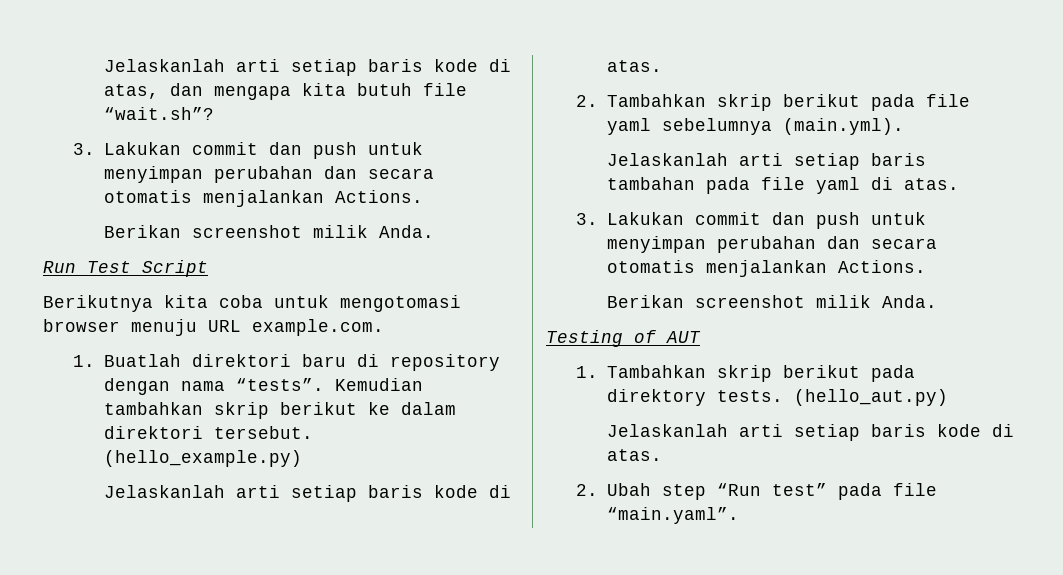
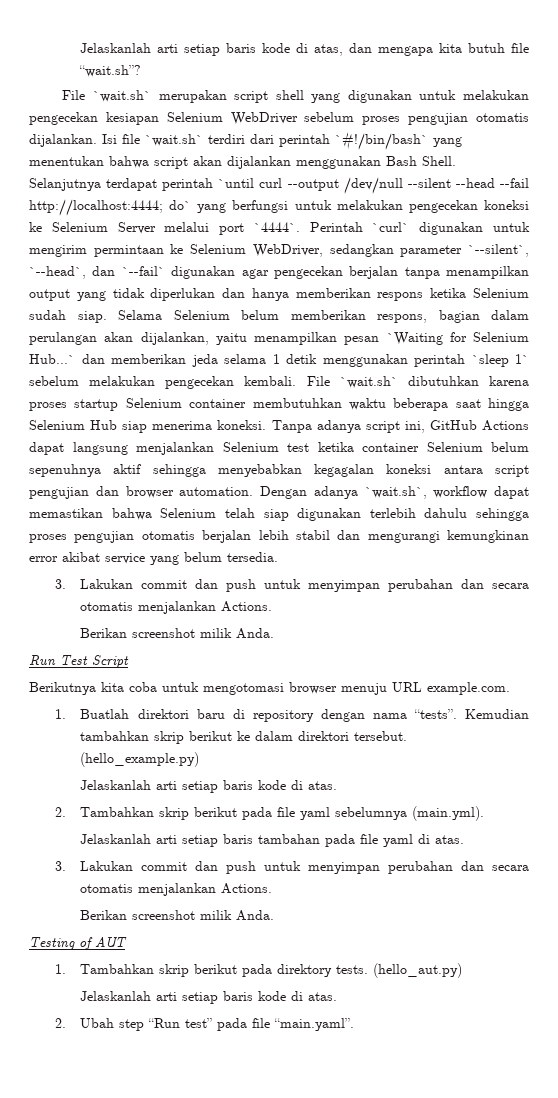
(214, 113) none -> [62,90,530,103] [29,112,529,125] [29,132,462,150] [29,156,456,169] [29,177,529,194] [29,199,530,216] [29,222,530,235] [29,244,529,257] [29,266,529,279] [29,288,529,301] [29,310,529,323] [29,332,529,345] [29,354,529,367] [29,376,530,389] [29,398,529,411] [29,420,530,433] [29,442,529,455] [29,464,529,477] [29,486,529,499] [29,508,529,521] [29,530,529,543] [29,552,278,565] // File `wait.sh` merupakan script shell yang digunakan untuk melakukan pengecekan kesiapan Selenium WebDriver sebelum proses pengujian otomatis dijalankan. Isi file `wait.sh` terdiri dari perintah `#!/bin/bash` yang menentukan bahwa script akan dijalankan menggunakan Bash Shell. Selanjutnya terdapat perintah `until curl --output /dev/null --silent --head --fail http://localhost:4444; do` yang berfungsi untuk melakukan pengecekan koneksi ke Selenium Server melalui port `4444`. Perintah `curl` digunakan untuk mengirim permintaan ke Selenium WebDriver, sedangkan parameter `--silent`, `--head`, dan `--fail` digunakan agar pengecekan berjalan tanpa menampilkan output yang tidak diperlukan dan hanya memberikan respons ketika Selenium sudah siap. Selama Selenium belum memberikan respons, bagian dalam perulangan akan dijalankan, yaitu menampilkan pesan `Waiting for Selenium Hub...` dan memberikan jeda selama 1 detik menggunakan perintah `sleep 1` sebelum melakukan pengecekan kembali. File `wait.sh` dibutuhkan karena proses startup Selenium container membutuhkan waktu beberapa saat hingga Selenium Hub siap menerima koneksi. Tanpa adanya script ini, GitHub Actions dapat langsung menjalankan Selenium test ketika container Selenium belum sepenuhnya aktif sehingga menyebabkan kegagalan koneksi antara script pengujian dan browser automation. Dengan adanya `wait.sh`, workflow dapat memastikan bahwa Selenium telah siap digunakan terlebih dahulu sehingga proses pengujian otomatis berjalan lebih stabil dan mengurangi kemungkinan error akibat service yang belum tersedia.

